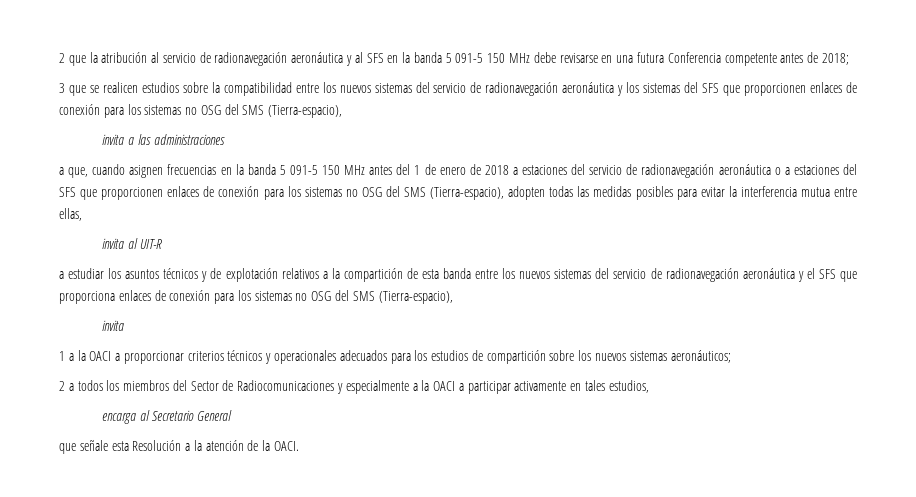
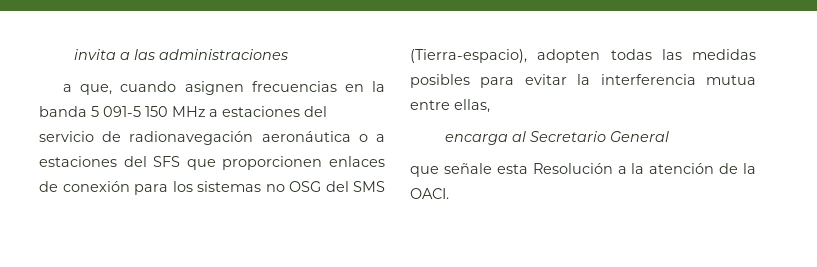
[59,52,849,66] [59,82,858,96] [59,104,343,118] 2 que la atribución al servicio de radionavegación aeronáutica y al SFS en la banda 5 091-5 150 MHz debe revisarse en una futura Conferencia competente antes de 2018; // 3 que se realicen estudios sobre la compatibilidad entre los nuevos sistemas del servicio de radionavegación aeronáutica y los sistemas del SFS que proporcionen enlaces de conexión para los sistemas no OSG del SMS (Tierra-espacio), // -> (73, 54) none
[369,164,509,175] antes del 1 de enero de 2018 -> (205, 111) none
[102,238,162,249] [59,268,857,282] [59,290,453,304] [102,320,125,331] [59,350,731,364] [59,380,649,394] // invita al UIT-R // a estudiar los asuntos técnicos y de explotación relativos a la compartición de esta banda entre los nuevos sistemas del servicio de radionavegación aeronáutica y el SFS que proporciona enlaces de conexión para los sistemas no OSG del SMS (Tierra-espacio), // invita // 1 a la OACI a proporcionar criterios técnicos y operacionales adecuados para los estudios de compartición sobre los nuevos sistemas aeronáuticos; // 2 a todos los miembros del Sector de Radiocomunicaciones y especialmente a la OACI a participar activamente en tales estudios, -> (490, 106) none

